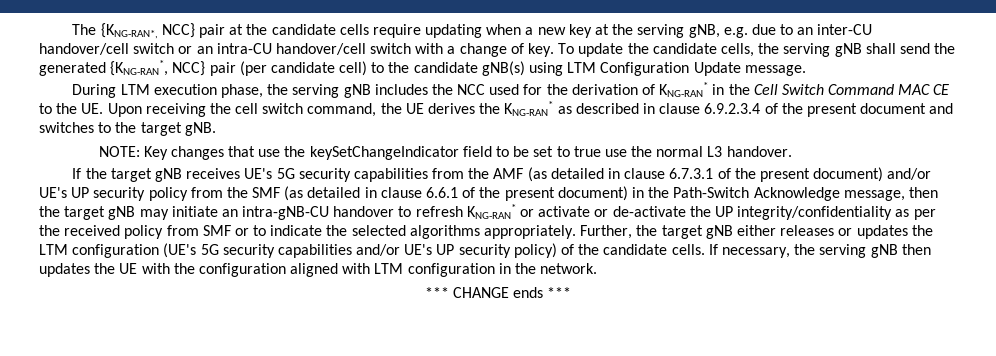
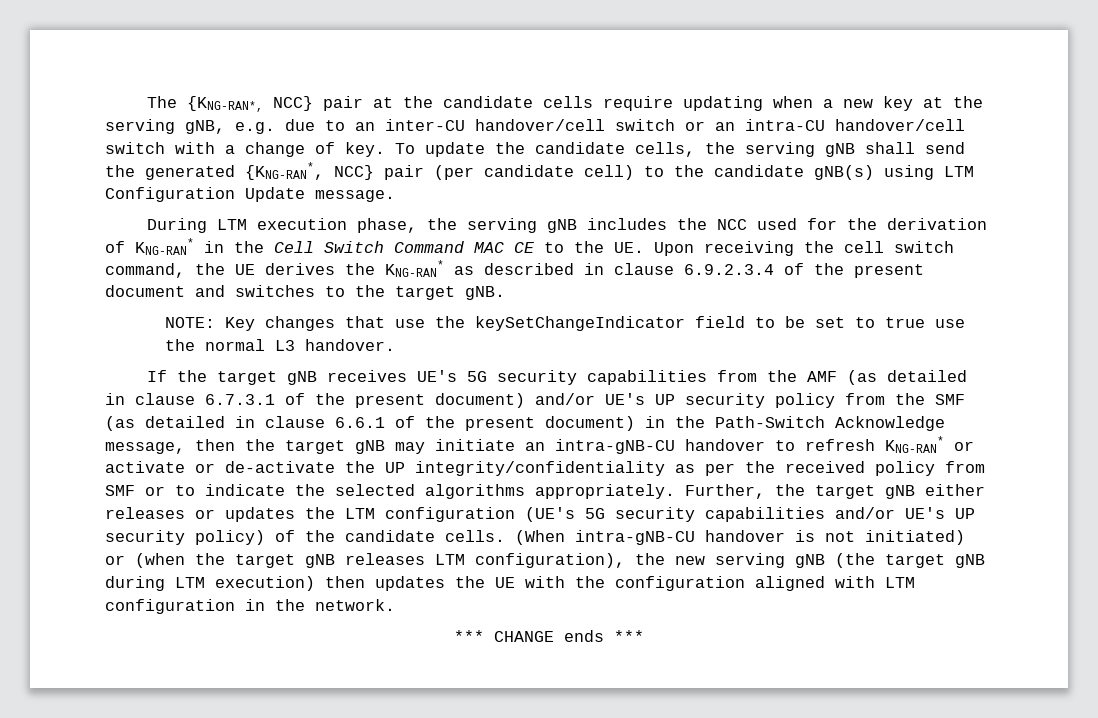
[708,244,898,258] If necessary, the serving gNB -> [515,530,965,545] [105,553,985,568] [105,576,315,591] (When intra-gNB-CU handover is not initiated) or (when the target gNB releases LTM configuration), the new serving gNB (the target gNB during LTM execution)

